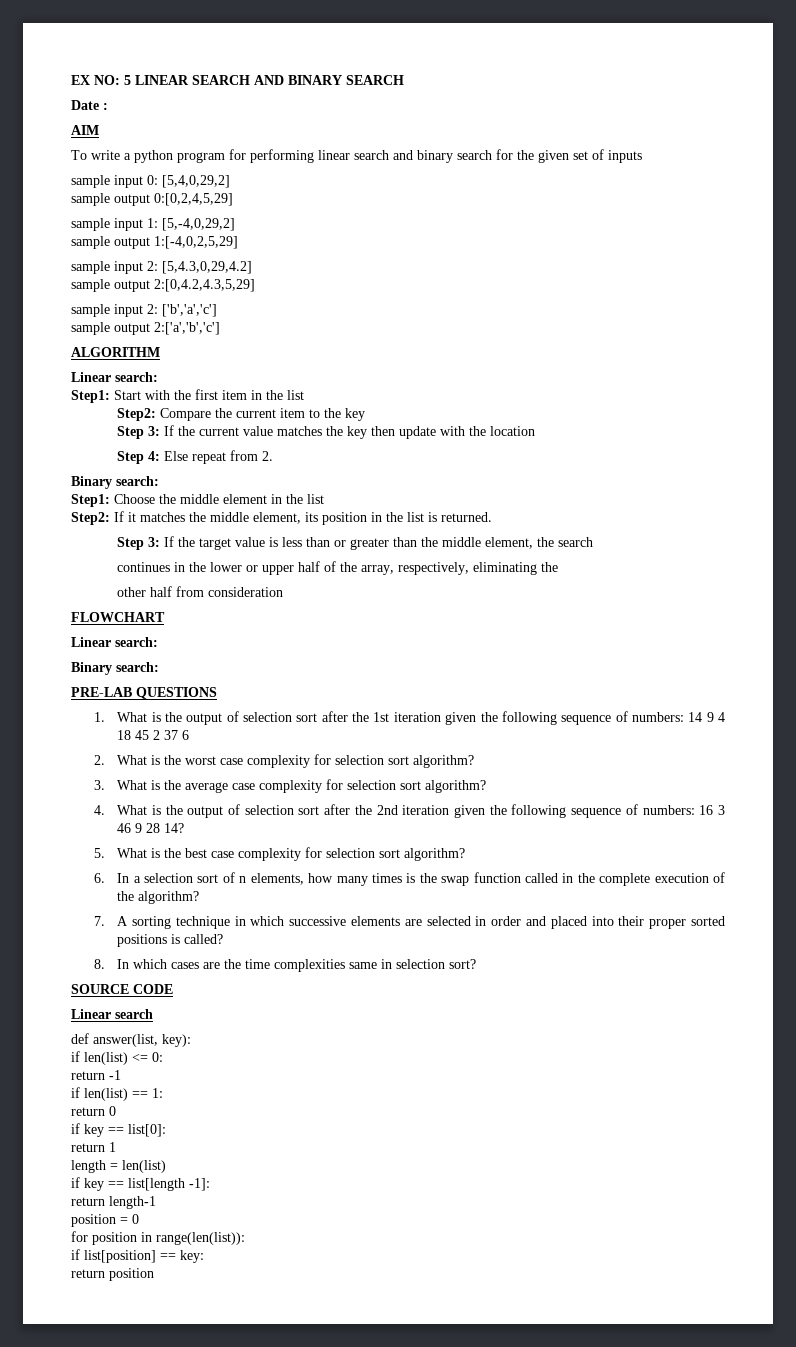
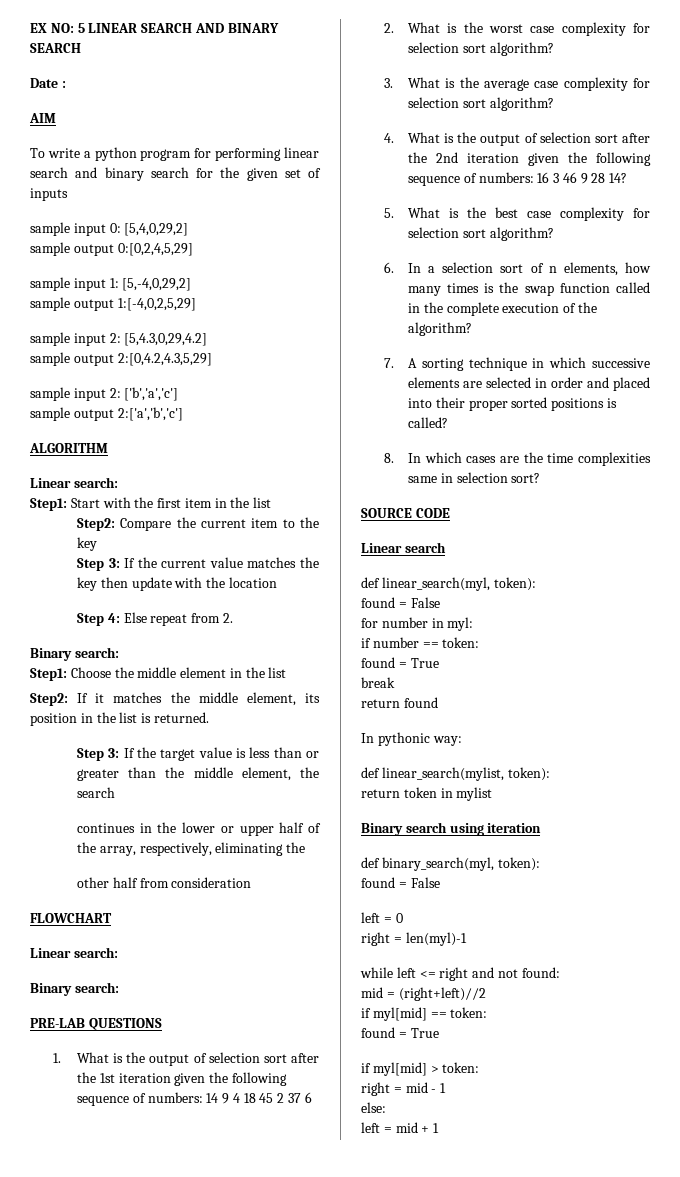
[93,1034,191,1047] [71,1051,163,1065] [71,1070,121,1080] [71,1087,163,1101] [71,1106,116,1116] [71,1123,166,1137] [71,1142,116,1152] [71,1160,166,1173] [71,1177,210,1191] [71,1196,156,1209] [71,1214,139,1227] [71,1231,245,1245] [71,1249,204,1263] [71,1268,154,1281] answer(list, key): // if len(list) <= 0: // return -1 // if len(list) == 1: // return 0 // if key == list[0]: // return 1 // length = len(list) // if key == list[length -1]: // return length-1 // position = 0 // for position in range(len(list)): // if list[position] == key: // return position -> [381,577,536,591] [361,597,440,608] [361,617,474,631] [361,637,480,648] [361,657,439,668] [361,677,395,688] [361,697,438,708] [361,732,462,746] [361,767,550,781] [361,787,493,801] [361,822,542,836] [361,857,540,871] [361,877,440,888] [361,912,403,923] [361,932,467,946] [360,967,560,981] [361,987,486,1001] [361,1007,488,1021] [361,1027,439,1038] [361,1062,480,1076] [361,1082,447,1096] [361,1102,386,1113] [361,1122,440,1133] linear_search(myl, token): // found = False // for number in myl: // if number == token: // found = True // break // return found // In pythonic way: // def linear_search(mylist, token): // return token in mylist // Binary search using iteration // def binary_search(myl, token): // found = False // left = 0 // right = len(myl)-1 // while left <= right and not found: // mid = (right+left)//2 // if myl[mid] == token: // found = True // if myl[mid] > token: // right = mid - 1 // else: // left = mid + 1

